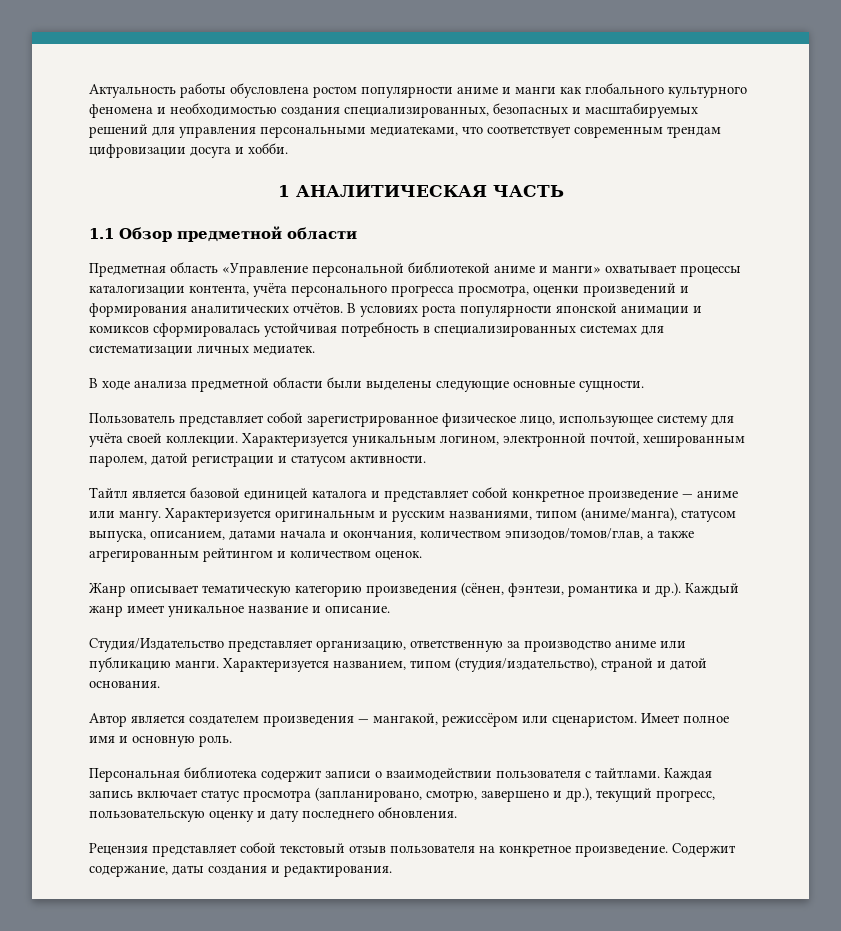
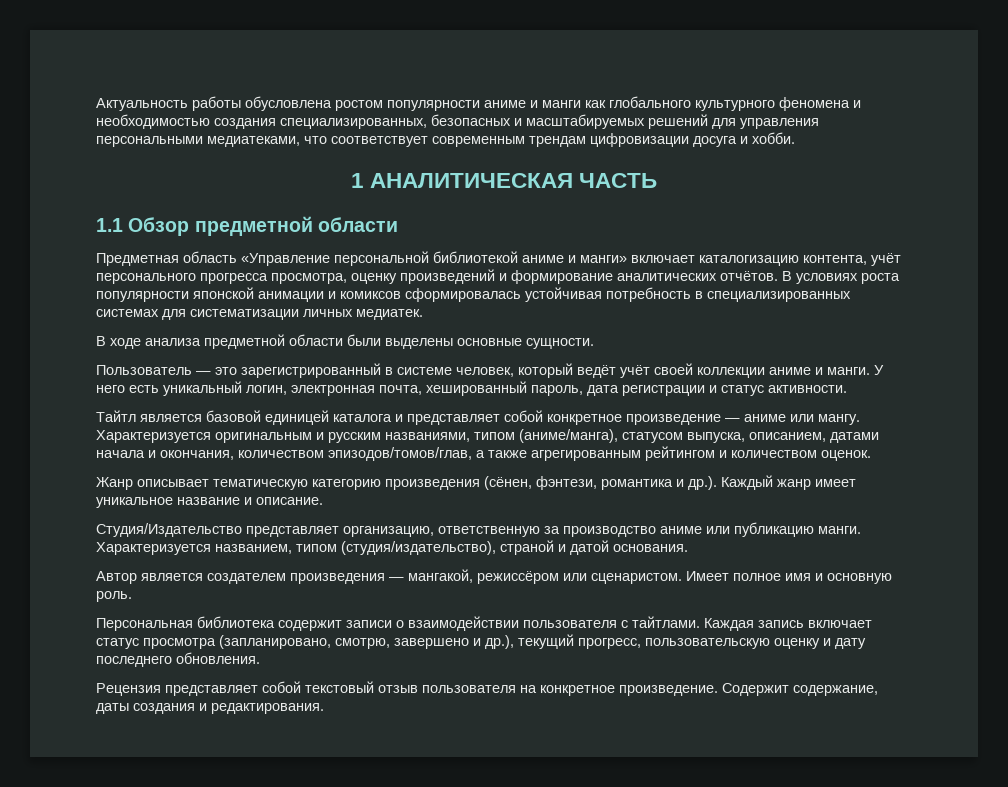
[605,265,741,277] [89,283,287,297] охватывает процессы каталогизации контента, учёта -> [631,253,901,266] включает каталогизацию контента, учёт
[533,286,579,295] оценки -> [351,273,397,284] оценку
[89,303,187,317] формирования -> [511,270,613,284] формирование
[436,381,509,392] следующие -> (453, 343) none
[179,412,734,427] [89,433,745,447] [89,453,188,467] представляет собой зарегистрированное физическое лицо, использующее систему для учёта своей коллекции. Характеризуется уникальным логином, электронной почтой, хешированным паролем, датой -> [196,363,884,378] [96,381,619,396] — это зарегистрированный в системе человек, который ведёт учёт своей коллекции аниме и манги. У него есть уникальный логин, электронная почта, хешированный пароль, дата
[291,455,346,467] статусом -> [721,385,764,396] статус

